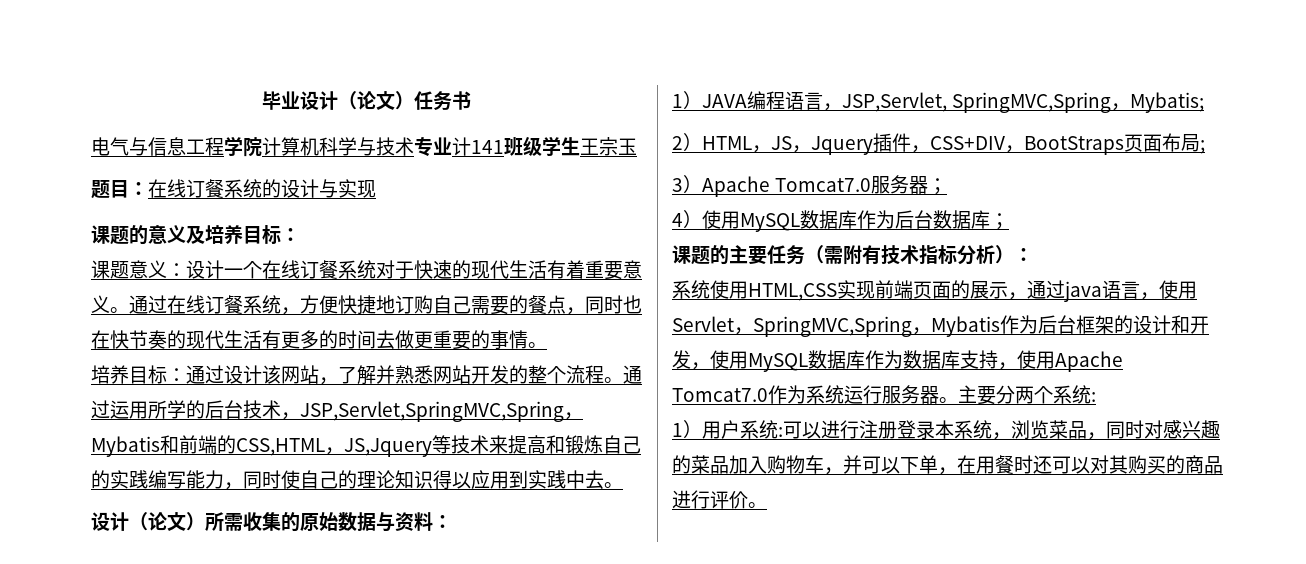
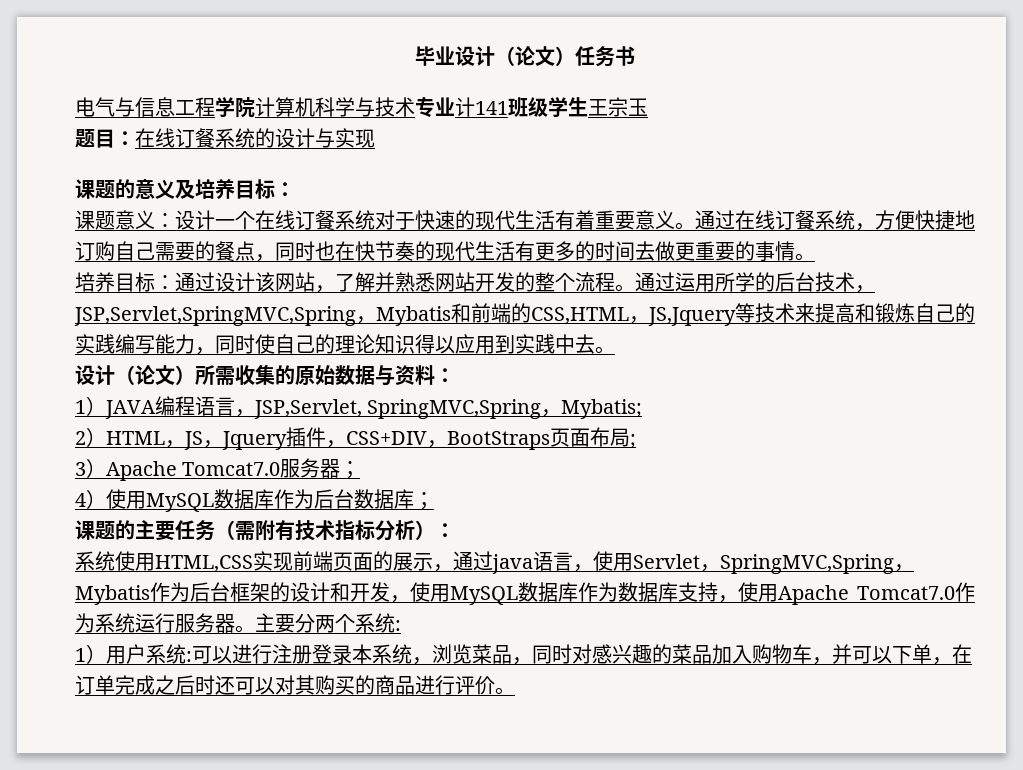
[976,455,1014,474] 用餐 -> [75,675,195,695] 订单完成之后

